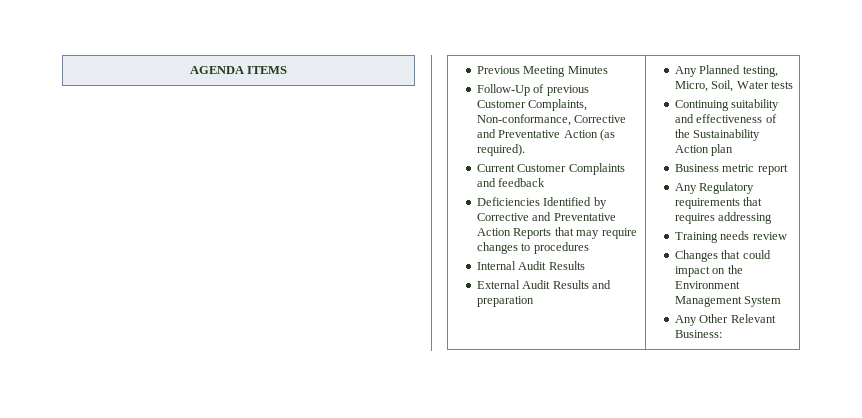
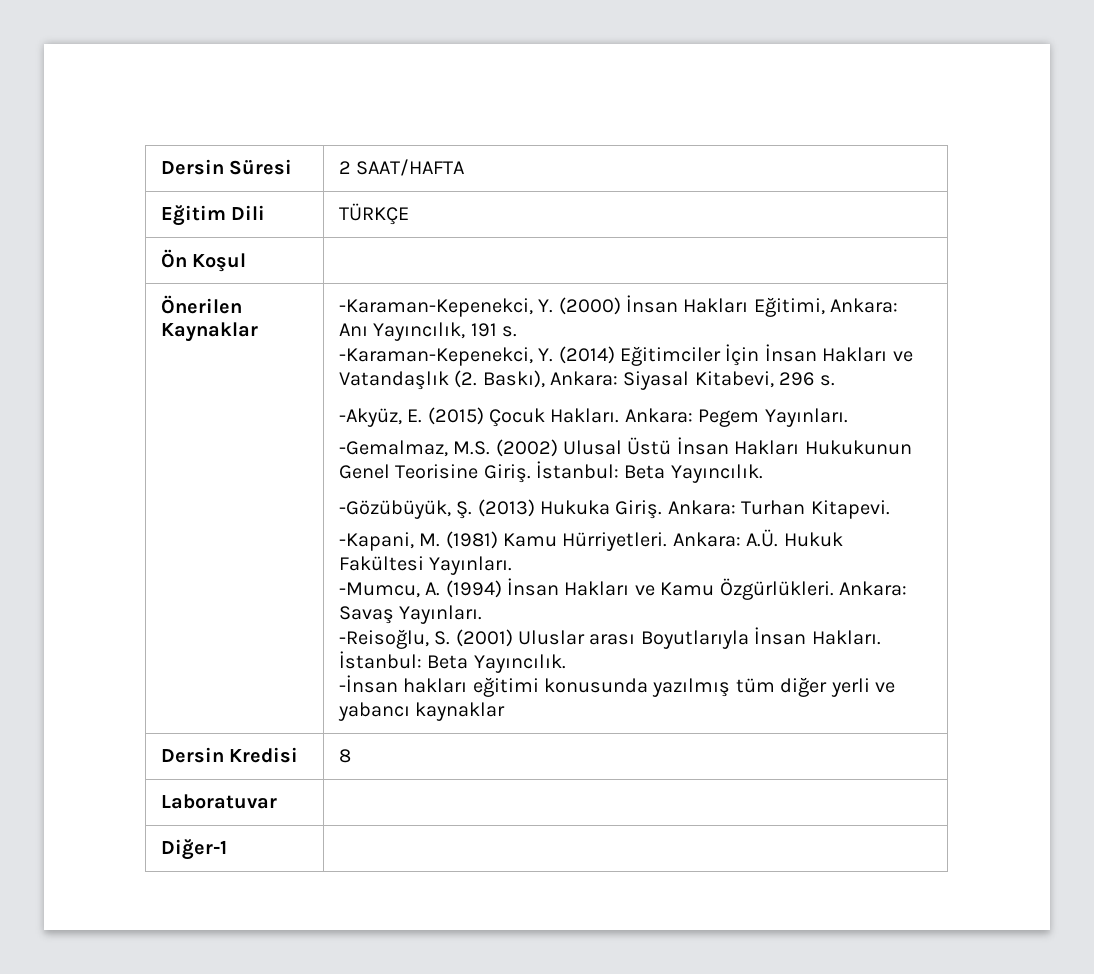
[189,66,288,74] [477,66,608,77] [477,84,589,96] [477,99,588,111] [477,114,627,126] [477,129,616,141] [477,144,526,156] [477,163,625,175] [477,178,546,187] [477,197,607,209] [477,212,616,221] [477,227,637,239] [477,242,589,254] [477,261,585,270] [477,280,612,289] [477,296,535,307] [675,65,778,77] [675,80,794,92] [675,99,780,111] [675,114,777,123] [675,129,761,141] [675,144,734,156] [675,164,788,175] [675,182,755,194] [675,197,763,209] [675,212,773,224] [675,231,787,243] [675,250,771,262] [675,265,743,277] [675,281,741,289] [675,296,782,307] [675,314,776,326] [675,330,723,338] AGENDA ITEMS // Previous Meeting Minutes // Follow-Up of previous Customer Complaints, Non-conformance, Corrective and Preventative Action (as required). // Current Customer Complaints and feedback // Deficiencies Identified by Corrective and Preventative Action Reports that may require changes to procedures // Internal Audit Results // External Audit Results and preparation | Any Planned testing, Micro, Soil, Water tests // Continuing suitability and effectiveness of the Sustainability Action plan // Business metric report // Any Regulatory requirements that requires addressing // Training needs review // Changes that could impact on the Environment Management System // Any Other Relevant Business: -> [160,159,293,175] [338,159,465,176] [160,205,266,226] [338,203,409,225] [160,249,247,272] [160,295,242,314] [160,322,258,342] [338,295,899,317] [338,322,517,341] [338,344,913,366] [338,370,835,390] [338,407,848,427] [338,437,912,457] [338,461,763,483] [338,499,890,519] [338,529,843,551] [338,556,513,575] [338,578,907,600] [338,605,483,624] [338,627,881,649] [338,651,566,673] [338,675,895,697] [337,702,506,721] [160,747,299,763] [338,749,351,763] [160,794,277,809] [160,839,227,860] Dersin Süresi | 2 SAAT/HAFTA // Eğitim Dili | TÜRKÇE // Ön Koşul | // Önerilen Kaynaklar | -Karaman-Kepenekci, Y. (2000) İnsan Hakları Eğitimi, Ankara: Anı Yayıncılık, 191 s. // -Karaman-Kepenekci, Y. (2014) Eğitimciler İçin İnsan Hakları ve Vatandaşlık (2. Baskı), Ankara: Siyasal Kitabevi, 296 s. // -Akyüz, E. (2015) Çocuk Hakları. Ankara: Pegem Yayınları. // -Gemalmaz, M.S. (2002) Ulusal Üstü İnsan Hakları Hukukunun Genel Teorisine Giriş. İstanbul: Beta Yayıncılık. // -Gözübüyük, Ş. (2013) Hukuka Giriş. Ankara: Turhan Kitapevi. // -Kapani, M. (1981) Kamu Hürriyetleri. Ankara: A.Ü. Hukuk Fakültesi Yayınları. // -Mumcu, A. (1994) İnsan Hakları ve Kamu Özgürlükleri. Ankara: Savaş Yayınları. // -Reisoğlu, S. (2001) Uluslar arası Boyutlarıyla İnsan Hakları. İstanbul: Beta Yayıncılık. // -İnsan hakları eğitimi konusunda yazılmış tüm diğer yerli ve yabancı kaynaklar // Dersin Kredisi | 8 // Laboratuvar | // Diğer-1 |

